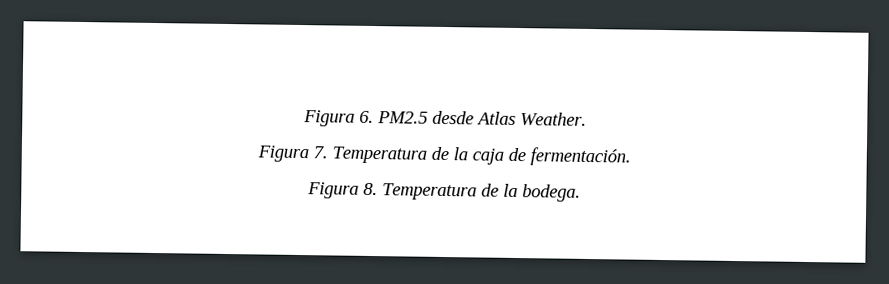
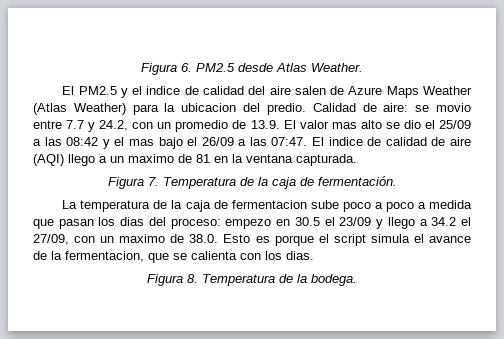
(587, 119) none -> [62,86,473,98] [33,103,471,115] [33,120,471,132] [33,137,471,149] [33,154,357,166] // El PM2.5 y el indice de calidad del aire salen de Azure Maps Weather (Atlas Weather) para la ubicacion del predio. Calidad de aire: se movio entre 7.7 y 24.2, con un promedio de 13.9. El valor mas alto se dio el 25/09 a las 08:42 y el mas bajo el 26/09 a las 07:47. El indice de calidad de aire (AQI) llego a un maximo de 81 en la ventana capturada.
(631, 157) none -> [62,200,472,212] [33,217,472,229] [33,234,471,246] [33,251,314,263] // La temperatura de la caja de fermentacion sube poco a poco a medida que pasan los dias del proceso: empezo en 30.5 el 23/09 y llego a 34.2 el 27/09, con un maximo de 38.0. Esto es porque el script simula el avance de la fermentacion, que se calienta con los dias.

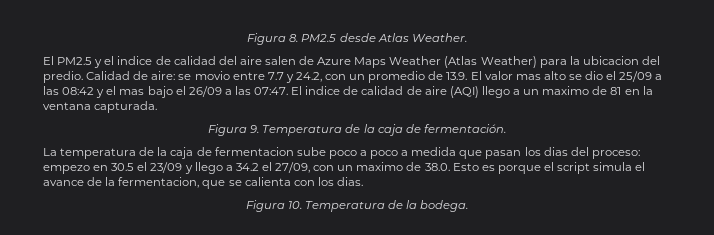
[141,63,192,75] Figura 6. -> [247,33,299,45] Figura 8.
[147,177,159,186] 7. -> [250,125,260,133] 9.
[187,274,198,283] 8. -> [287,201,302,209] 10.

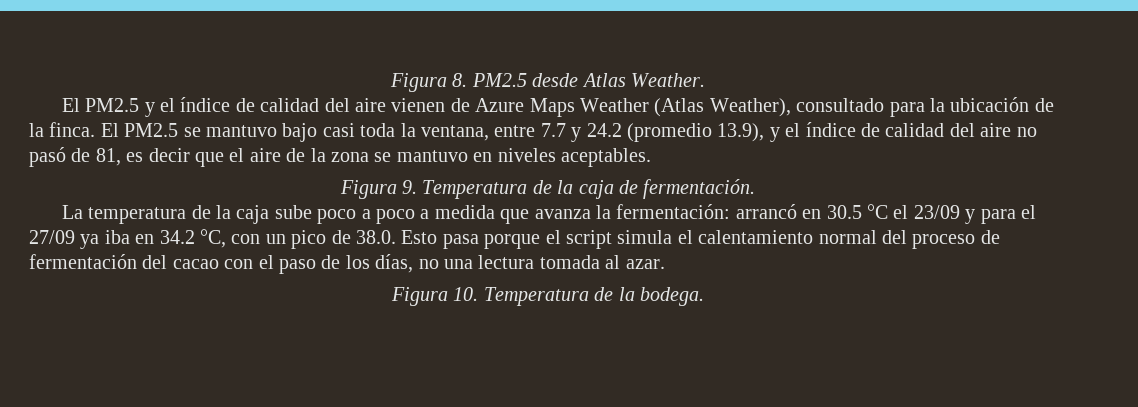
[117,56,296,65] indice de calidad del aire salen -> [180,97,446,112] índice de calidad del aire vienen
[480,56,660,68] [43,71,663,83] [43,86,653,98] [43,101,158,113] Weather) para la ubicacion del predio. Calidad de aire: se movio entre 7.7 y 24.2, con un promedio de 13.9. El valor mas alto se dio el 25/09 a las 08:42 y el mas bajo el 26/09 a las 07:47. El indice de calidad de aire (AQI) llego a un maximo de 81 en la ventana capturada. -> [709,97,1054,117] [29,122,1037,142] [29,147,651,167] Weather), consultado para la ubicación de la finca. El PM2.5 se mantuvo bajo casi toda la ventana, entre 7.7 y 24.2 (promedio 13.9), y el índice de calidad del aire no pasó de 81, es decir que el aire de la zona se mantuvo en niveles aceptables.
[196,147,294,156] de fermentacion -> (270, 214) none
[485,147,640,159] [43,165,90,174] pasan los dias del proceso: empezo -> [534,204,797,219] avanza la fermentación: arrancó
(135, 167) none -> [867,204,889,219] °C
[194,162,404,174] llego a 34.2 el 27/09, con un maximo -> [980,205,1037,224] [29,229,327,249] para el 27/09 ya iba en 34.2 °C, con un pico
[481,165,495,171] es -> [442,234,479,249] pasa
[43,177,363,189] avance de la fermentacion, que se calienta con los dias. -> [698,230,1000,249] [29,254,665,274] calentamiento normal del proceso de fermentación del cacao con el paso de los días, no una lectura tomada al azar.

